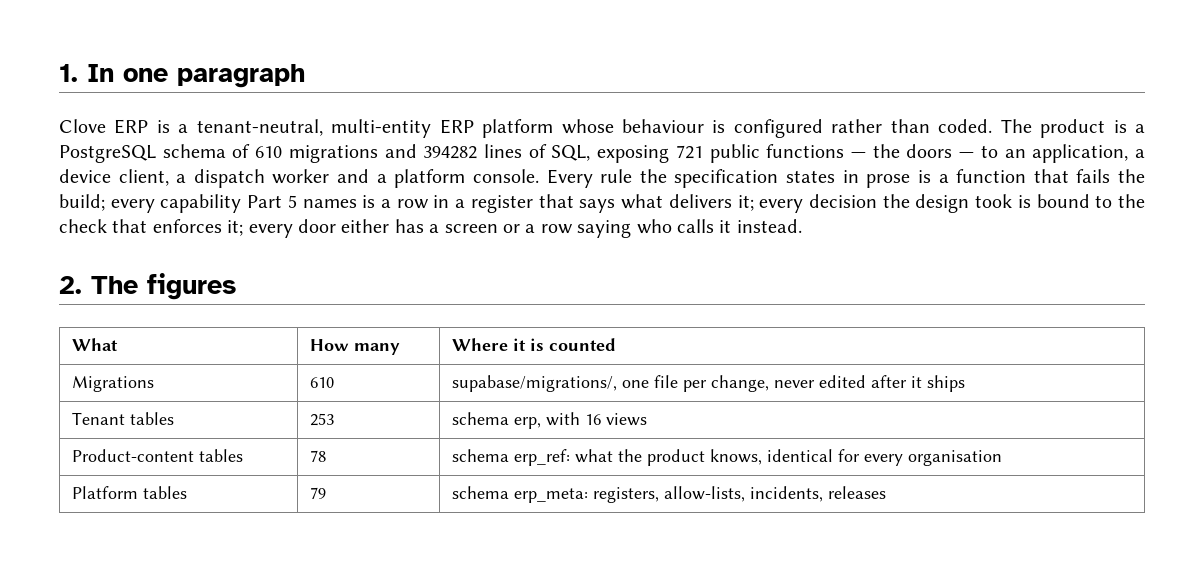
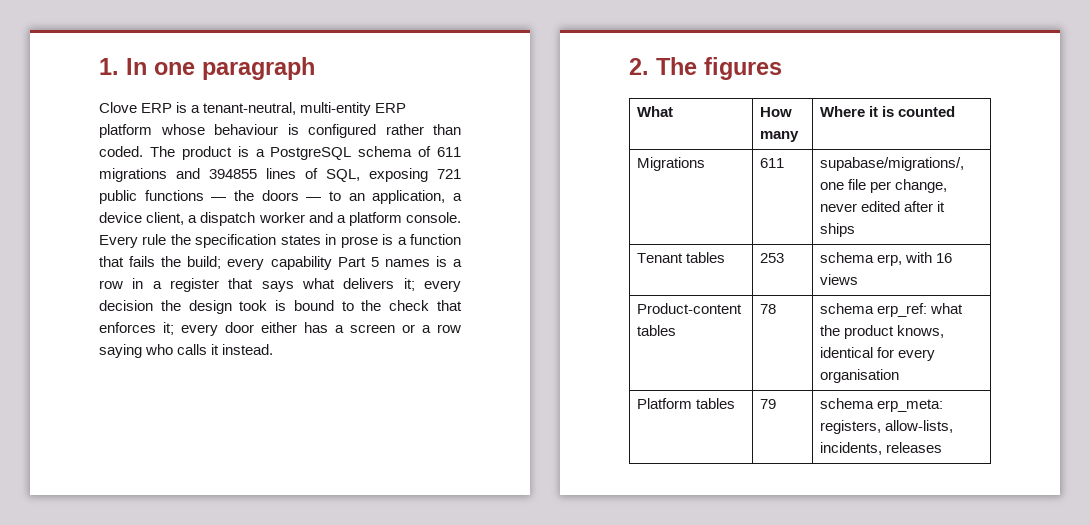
[255,146,283,158] 610 -> [437,147,461,157] 611
[423,146,478,159] 394282 -> [209,169,257,179] 394855
[310,377,335,388] 610 -> [760,158,785,168] 611

